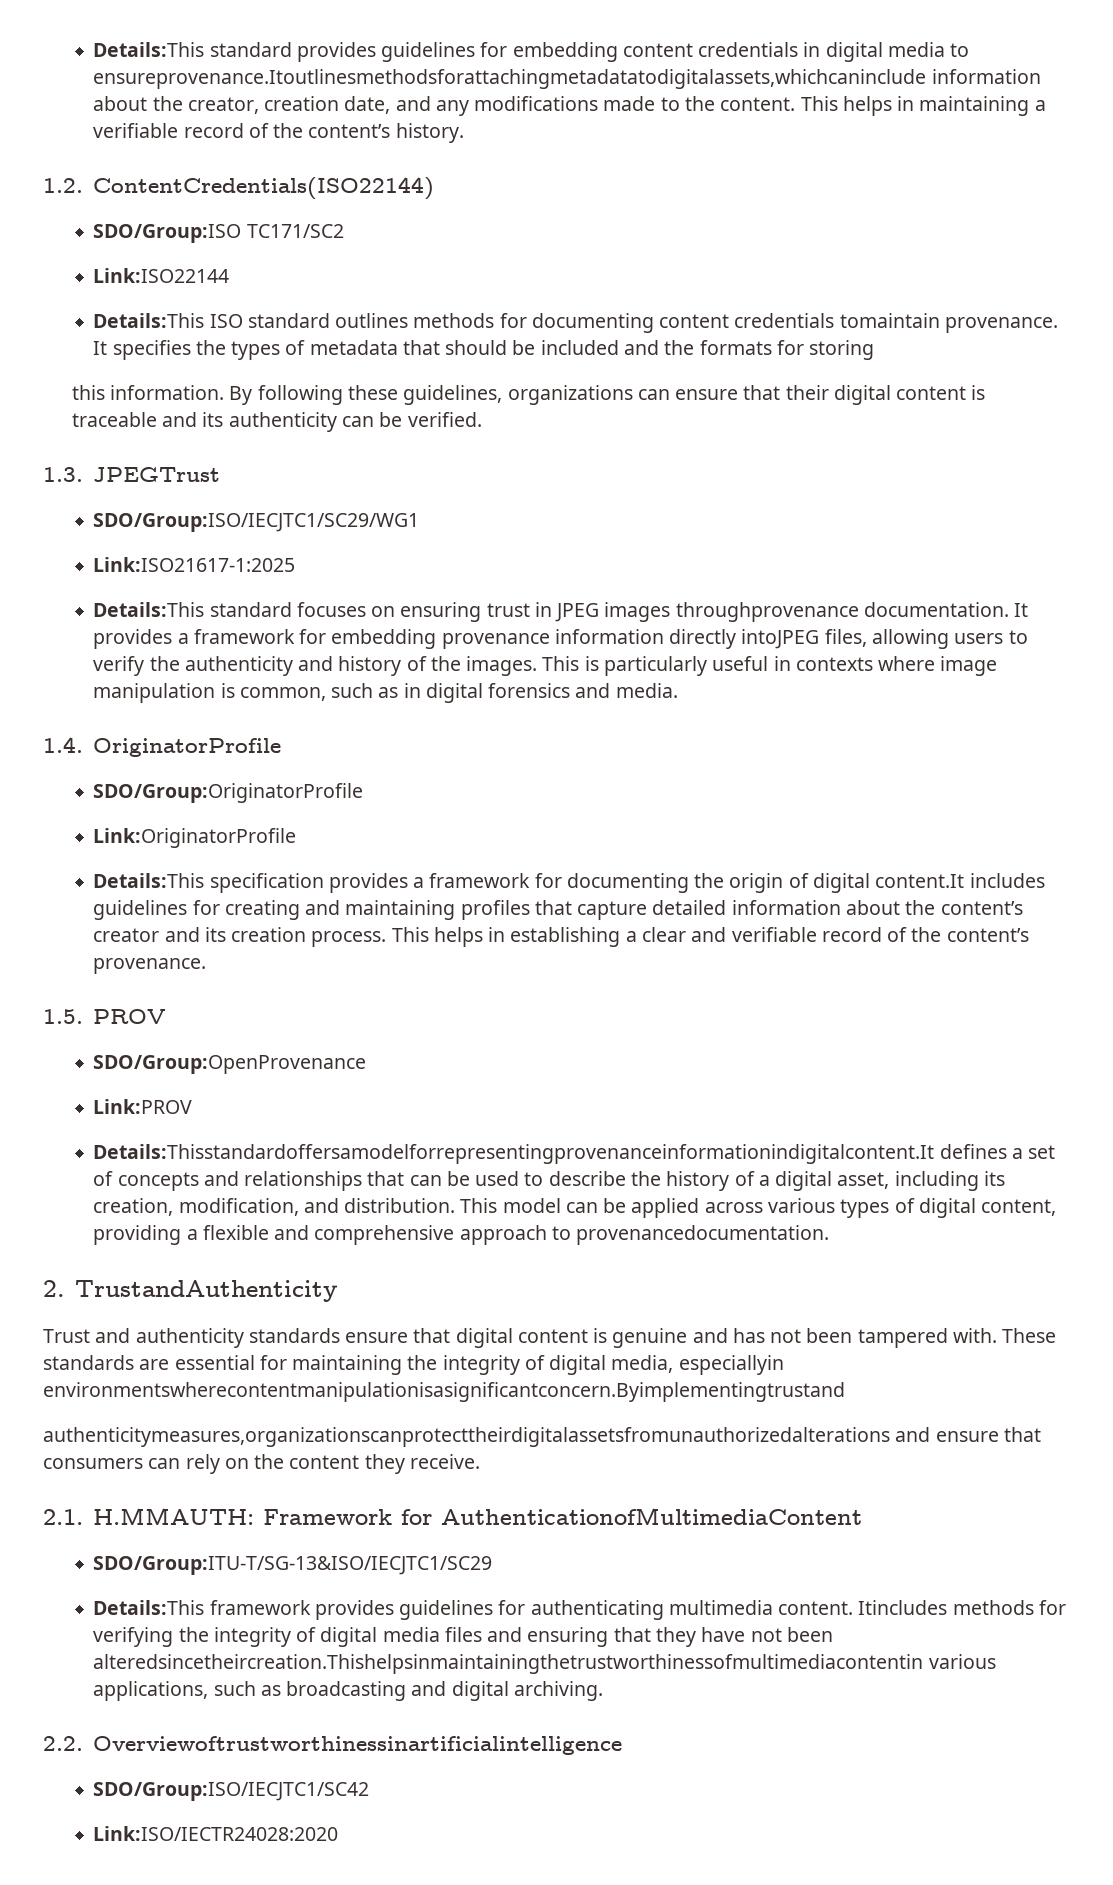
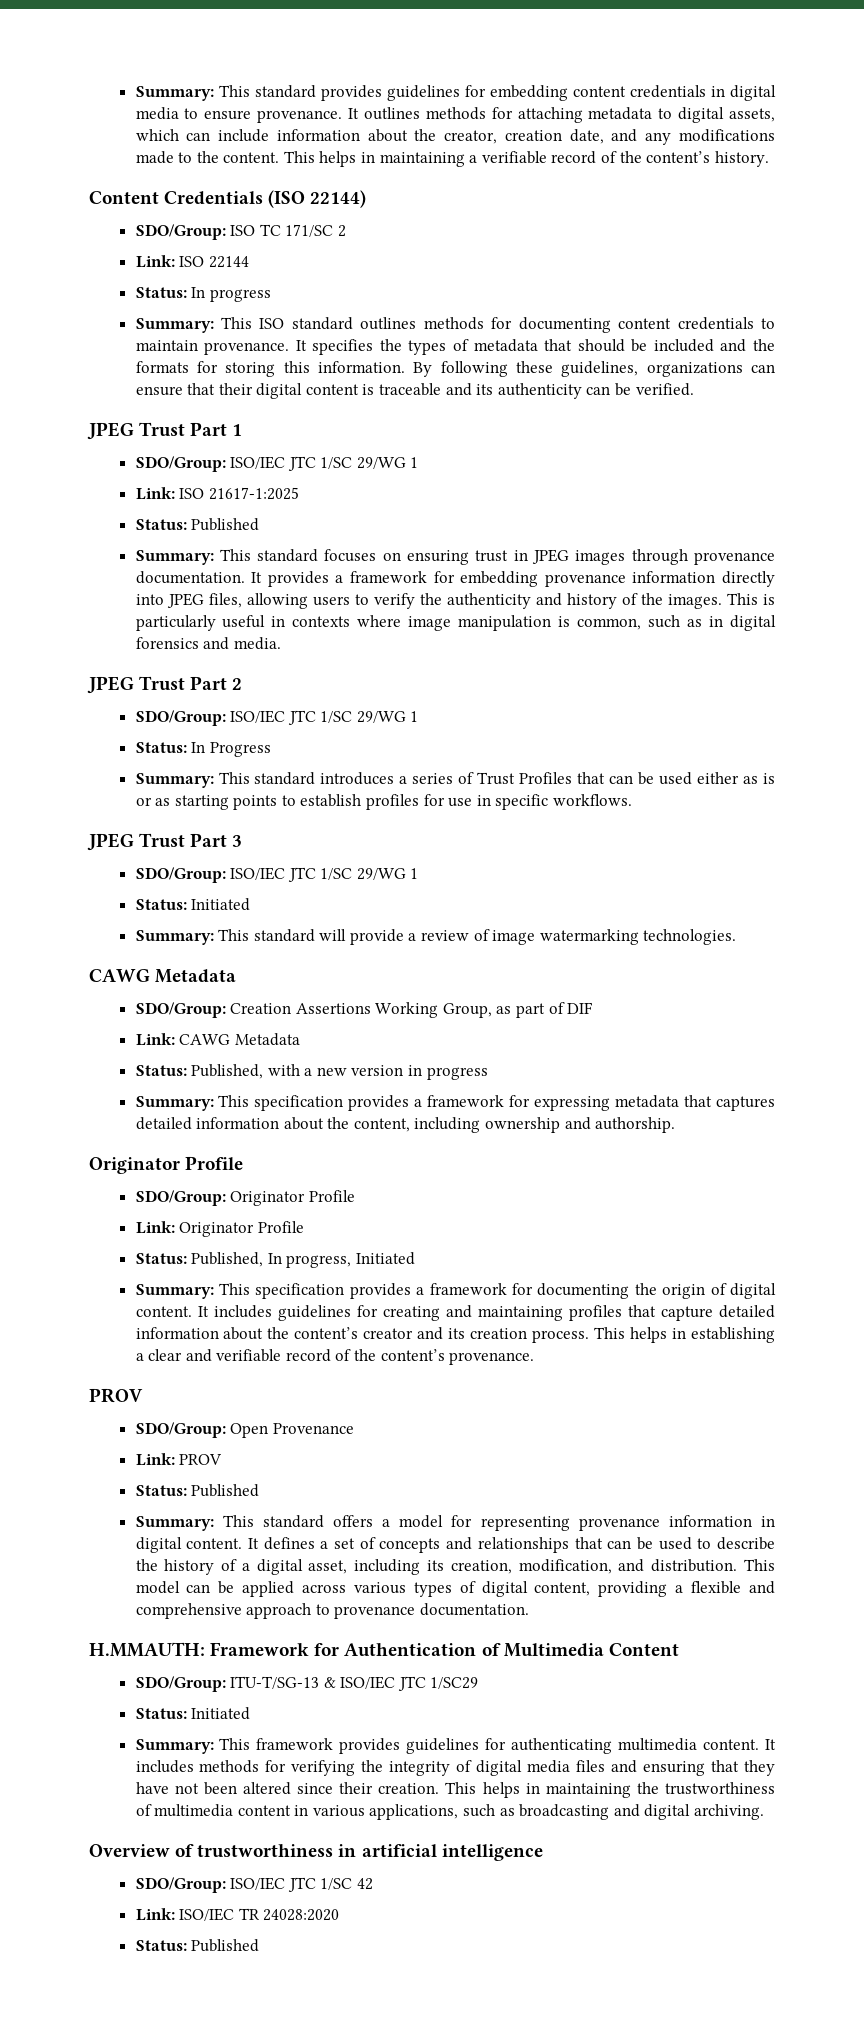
[93,42,205,57] Details:This -> [135,85,250,101] Summary: This
[93,69,927,89] ensureprovenance.Itoutlinesmethodsforattachingmetadatatodigitalassets,whichcaninclude -> [204,107,775,123] [135,129,270,142] ensure provenance. It outlines methods for attaching metadata to digital assets, which can include
[43,177,434,200] [93,224,344,243] [93,268,230,283] [93,313,205,328] 1.2. ContentCredentials(ISO22144) // SDO/Group:ISO TC171/SC2 // Link:ISO22144 // Details:This -> [89,190,367,208] [135,224,346,240] [135,255,249,268] [135,287,271,302] [135,317,252,333] Content Credentials (ISO 22144) // SDO/Group: ISO TC 171/SC 2 // Link: ISO 22144 // Status: In progress // Summary: This
[839,313,940,328] tomaintain -> [760,318,775,329] [135,340,198,351] to maintain
(875, 350) // -> (276, 369) none
[43,467,220,482] [93,513,420,532] [93,557,296,572] [93,602,205,617] 1.3. JPEGTrust // SDO/Group:ISO/IECJTC1/SC29/WG1 // Link:ISO21617-1:2025 // Details:This -> [87,422,243,440] [135,456,419,472] [135,487,299,500] [135,518,260,531] [135,549,251,565] JPEG Trust Part 1 // SDO/Group: ISO/IEC JTC 1/SC 29/WG 1 // Link: ISO 21617-1:2025 // Status: Published // Summary: This
[675,602,859,622] throughprovenance -> [631,549,775,565] through provenance
[741,629,820,649] intoJPEG -> [135,593,204,608] into JPEG
[43,737,281,757] [93,783,364,803] [93,828,297,848] [93,873,205,888] 1.4. OriginatorProfile // SDO/Group:OriginatorProfile // Link:OriginatorProfile // Details:This -> [87,676,243,694] [135,710,419,726] [135,742,271,757] [135,772,775,788] [135,794,633,810] [87,833,243,851] [135,867,419,883] [135,898,251,911] [135,929,737,945] [89,969,237,983] [135,1002,594,1018] [135,1033,300,1046] [135,1064,488,1080] [135,1095,775,1111] [135,1117,676,1133] [89,1156,244,1174] [135,1190,355,1206] [135,1221,304,1237] [135,1252,415,1268] [135,1283,250,1299] JPEG Trust Part 2 // SDO/Group: ISO/IEC JTC 1/SC 29/WG 1 // Status: In Progress // Summary: This standard introduces a series of Trust Profiles that can be used either as is or as starting points to establish profiles for use in specific workflows. // JPEG Trust Part 3 // SDO/Group: ISO/IEC JTC 1/SC 29/WG 1 // Status: Initiated // Summary: This standard will provide a review of image watermarking technologies. // CAWG Metadata // SDO/Group: Creation Assertions Working Group, as part of DIF // Link: CAWG Metadata // Status: Published, with a new version in progress // Summary: This specification provides a framework for expressing metadata that captures detailed information about the content, including ownership and authorship. // Originator Profile // SDO/Group: Originator Profile // Link: Originator Profile // Status: Published, In progress, Initiated // Summary: This
[875,874,965,888] content.It -> [135,1306,209,1317] content. It
[43,1009,166,1024] [93,1055,367,1074] [93,1099,193,1114] [93,1144,935,1164] 1.5. PROV // SDO/Group:OpenProvenance // Link:PROV // Details:Thisstandardoffersamodelforrepresentingprovenanceinformationindigitalcontent.It -> [89,1388,143,1403] [135,1422,354,1438] [135,1453,223,1466] [135,1484,260,1497] [135,1515,775,1531] [135,1537,259,1553] PROV // SDO/Group: Open Provenance // Link: PROV // Status: Published // Summary: This standard offers a model for representing provenance information in digital content. It
[576,1225,830,1245] [43,1280,338,1302] [43,1328,1057,1348] [43,1355,784,1375] [43,1382,845,1402] [43,1427,1041,1447] [43,1454,480,1474] [43,1508,862,1525] [93,1556,493,1575] [93,1600,205,1615] provenancedocumentation. // 2. TrustandAuthenticity // Trust and authenticity standards ensure that digital content is genuine and has not been tampered with. These standards are essential for maintaining the integrity of digital media, especiallyin environmentswherecontentmanipulationisasignificantconcern.Byimplementingtrustand // authenticitymeasures,organizationscanprotecttheirdigitalassetsfromunauthorizedalterations and ensure that consumers can rely on the content they receive. // 2.1. H.MMAUTH: Framework for AuthenticationofMultimediaContent // SDO/Group:ITU-T/SG-13&ISO/IECJTC1/SC29 // Details:This -> [334,1603,529,1619] [89,1642,679,1657] [135,1676,479,1692] [135,1707,251,1720] [135,1738,251,1754] provenance documentation. // H.MMAUTH: Framework for Authentication of Multimedia Content // SDO/Group: ITU-T/SG-13 & ISO/IEC JTC 1/SC29 // Status: Initiated // Summary: This
[858,1600,948,1615] Itincludes -> [764,1739,776,1750] [135,1760,194,1773] It includes
[93,1654,924,1674] alteredsincetheircreation.Thishelpsinmaintainingthetrustworthinessofmultimediacontentin -> [242,1782,775,1798] [135,1804,309,1817] altered since their creation. This helps in maintaining the trustworthiness of multimedia content in
[43,1736,622,1755] [93,1782,370,1801] [93,1826,339,1841] 2.2. Overviewoftrustworthinessinartificialintelligence // SDO/Group:ISO/IECJTC1/SC42 // Link:ISO/IECTR24028:2020 -> [89,1844,543,1861] [135,1877,373,1893] [135,1908,340,1921] [135,1939,260,1952] Overview of trustworthiness in artificial intelligence // SDO/Group: ISO/IEC JTC 1/SC 42 // Link: ISO/IEC TR 24028:2020 // Status: Published

